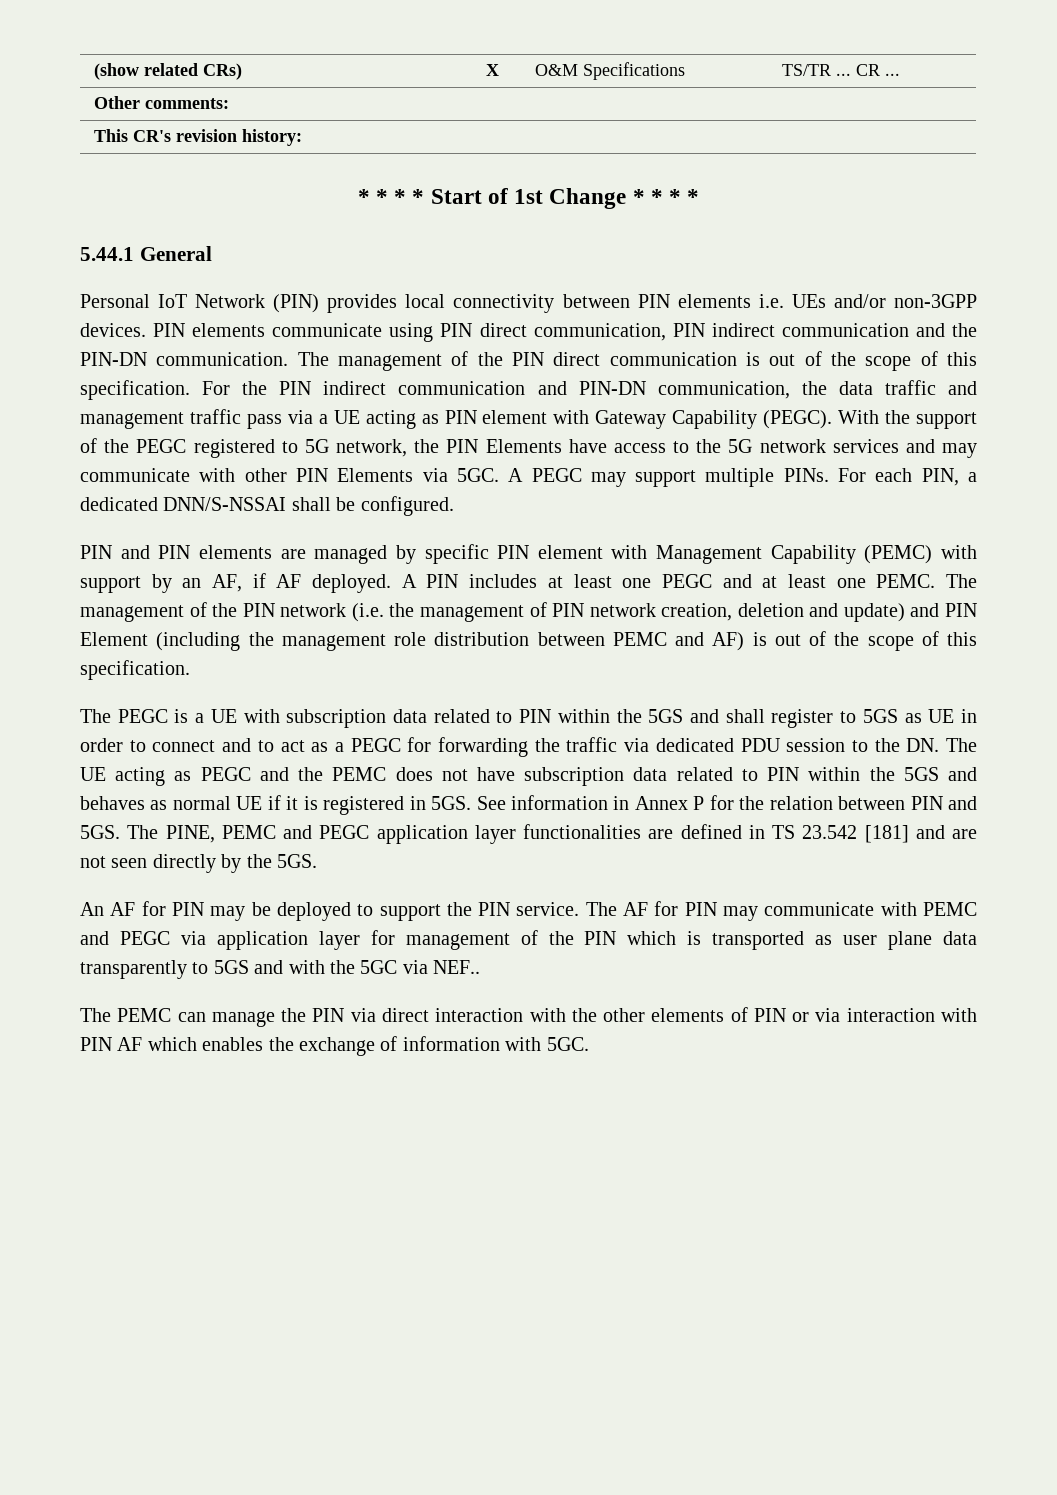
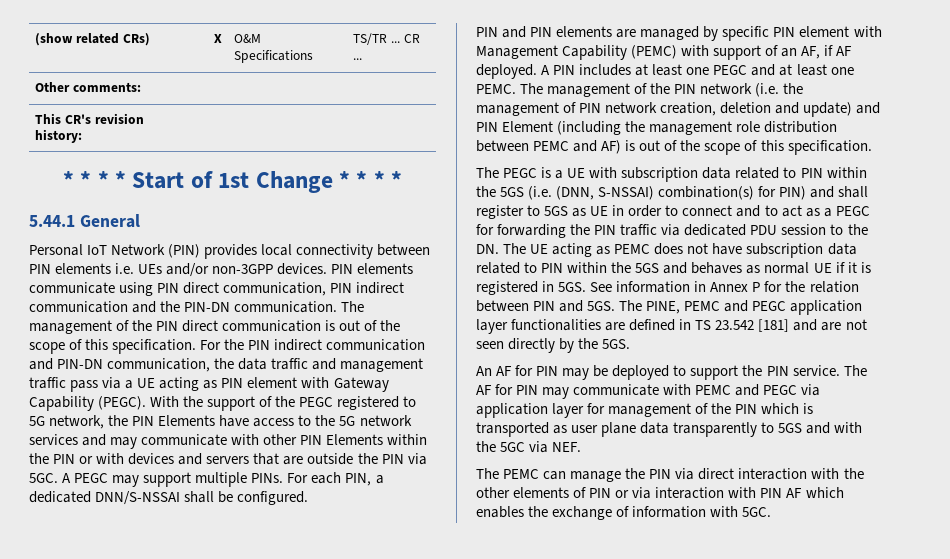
(414, 475) none -> [387,434,428,445] [29,453,404,465] within the PIN or with devices and servers that are outside the PIN
[151,574,172,593] by -> [765,45,779,56] of
(684, 716) none -> [528,186,807,200] (i.e. (DNN, S-NSSAI) combination(s) for PIN)
(560, 745) none -> [594,225,617,235] PIN
[200,767,324,781] PEGC and the -> (611, 250) none
[433,960,481,974] NEF.. -> [552,442,582,452] NEF.

